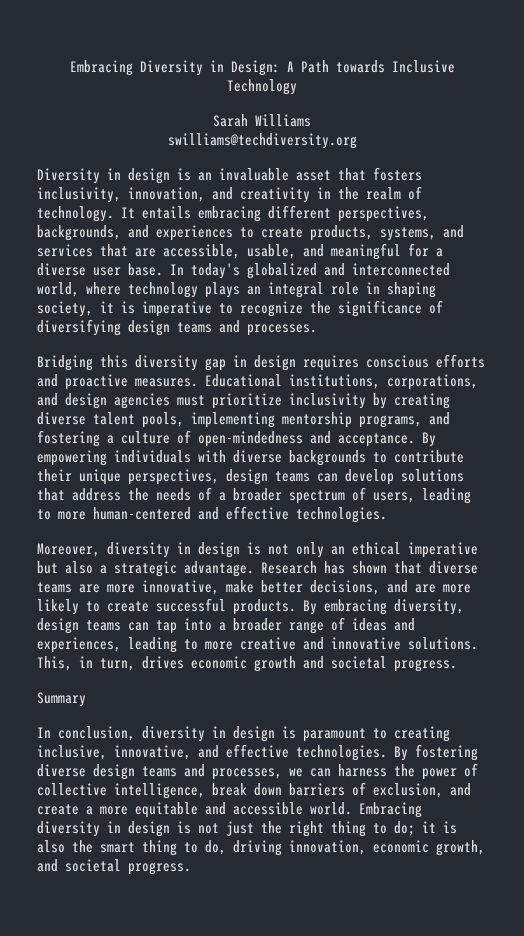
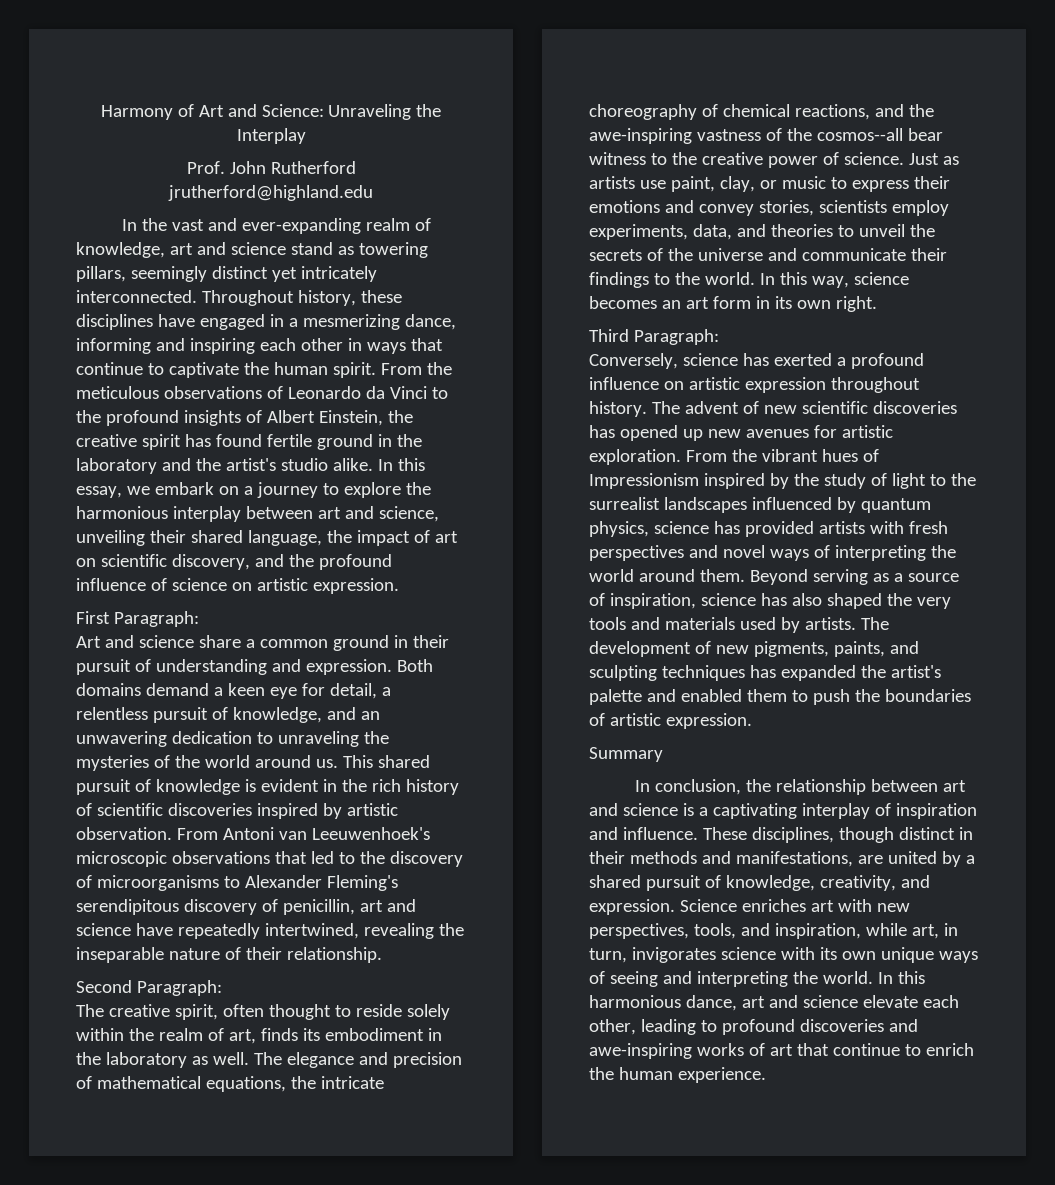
[69,60,455,76] [227,79,297,95] [213,114,311,127] [167,133,357,149] [37,167,422,184] [37,186,422,203] [37,205,429,222] [37,225,464,241] [37,243,443,260] [37,263,450,279] [37,282,436,298] [37,300,443,317] [37,319,317,336] [37,354,485,371] [37,374,478,390] [37,393,450,409] [37,412,450,428] [37,430,436,447] [37,450,464,466] [37,469,464,485] [37,487,471,504] [37,506,387,523] [37,542,478,558] [37,561,478,577] [37,580,471,595] [37,598,464,615] [37,617,415,634] [37,637,478,653] [37,656,457,672] [37,692,86,707] [37,726,450,742] [37,744,478,761] [37,763,478,780] [37,782,471,799] [37,802,422,818] [37,821,457,837] [37,840,485,856] [37,859,191,875] Embracing Diversity in Design: A Path towards Inclusive Technology // Sarah Williams // swilliams@techdiversity.org // Diversity in design is an invaluable asset that fosters inclusivity, innovation, and creativity in the realm of technology. It entails embracing different perspectives, backgrounds, and experiences to create products, systems, and services that are accessible, usable, and meaningful for a diverse user base. In today's globalized and interconnected world, where technology plays an integral role in shaping society, it is imperative to recognize the significance of diversifying design teams and processes. // Bridging this diversity gap in design requires conscious efforts and proactive measures. Educational institutions, corporations, and design agencies must prioritize inclusivity by creating diverse talent pools, implementing mentorship programs, and fostering a culture of open-mindedness and acceptance. By empowering individuals with diverse backgrounds to contribute their unique perspectives, design teams can develop solutions that address the needs of a broader spectrum of users, leading to more human-centered and effective technologies. // Moreover, diversity in design is not only an ethical imperative but also a strategic advantage. Research has shown that diverse teams are more innovative, make better decisions, and are more likely to create successful products. By embracing diversity, design teams can tap into a broader range of ideas and experiences, leading to more creative and innovative solutions. This, in turn, drives economic growth and societal progress. // Summary // In conclusion, diversity in design is paramount to creating inclusive, innovative, and effective technologies. By fostering diverse design teams and processes, we can harness the power of collective intelligence, break down barriers of exclusion, and create a more equitable and accessible world. Embracing diversity in design is not just the right thing to do; it is also the smart thing to do, driving innovation, economic growth, and societal progress. -> [100,104,442,120] [236,128,306,144] [186,161,356,174] [168,185,373,201] [122,218,432,234] [76,242,428,258] [76,266,377,282] [76,290,402,306] [76,314,456,330] [76,338,443,354] [76,362,452,378] [76,386,448,399] [76,410,413,426] [76,434,422,450] [76,458,425,474] [76,482,431,498] [76,506,439,522] [76,530,458,546] [76,554,392,570] [76,578,399,594] [76,611,199,627] [76,635,449,651] [76,659,433,675] [76,683,391,699] [76,707,380,723] [76,731,389,747] [76,755,430,771] [76,779,459,795] [76,803,398,819] [76,827,430,840] [76,851,463,867] [76,875,398,891] [76,899,416,915] [76,923,464,939] [76,947,382,963] [76,980,222,996] [76,1004,450,1020] [76,1028,442,1044] [76,1052,462,1068] [76,1076,384,1092] [589,104,934,120] [589,128,943,144] [589,152,959,168] [589,176,950,192] [589,200,949,216] [589,224,935,240] [589,248,947,261] [589,272,909,288] [589,296,877,312] [589,329,719,345] [589,353,924,369] [589,377,920,393] [589,401,957,417] [589,425,893,441] [589,449,879,465] [589,473,976,489] [589,497,931,513] [589,521,948,537] [589,545,956,561] [589,569,959,585] [589,593,951,609] [589,617,889,633] [589,641,919,657] [589,665,941,681] [589,689,971,705] [589,713,752,729] [589,747,663,762] [635,779,967,795] [589,803,977,819] [589,827,973,843] [589,851,975,867] [589,875,930,891] [589,899,910,915] [589,923,958,939] [589,947,978,963] [589,971,925,987] [589,995,959,1011] [589,1019,918,1035] [589,1043,974,1059] [589,1067,766,1083] Harmony of Art and Science: Unraveling the Interplay // Prof. John Rutherford // jrutherford@highland.edu // In the vast and ever-expanding realm of knowledge, art and science stand as towering pillars, seemingly distinct yet intricately interconnected. Throughout history, these disciplines have engaged in a mesmerizing dance, informing and inspiring each other in ways that continue to captivate the human spirit. From the meticulous observations of Leonardo da Vinci to the profound insights of Albert Einstein, the creative spirit has found fertile ground in the laboratory and the artist's studio alike. In this essay, we embark on a journey to explore the harmonious interplay between art and science, unveiling their shared language, the impact of art on scientific discovery, and the profound influence of science on artistic expression. // First Paragraph: // Art and science share a common ground in their pursuit of understanding and expression. Both domains demand a keen eye for detail, a relentless pursuit of knowledge, and an unwavering dedication to unraveling the mysteries of the world around us. This shared pursuit of knowledge is evident in the rich history of scientific discoveries inspired by artistic observation. From Antoni van Leeuwenhoek's microscopic observations that led to the discovery of microorganisms to Alexander Fleming's serendipitous discovery of penicillin, art and science have repeatedly intertwined, revealing the inseparable nature of their relationship. // Second Paragraph: // The creative spirit, often thought to reside solely within the realm of art, finds its embodiment in the laboratory as well. The elegance and precision of mathematical equations, the intricate choreography of chemical reactions, and the awe-inspiring vastness of the cosmos--all bear witness to the creative power of science. Just as artists use paint, clay, or music to express their emotions and convey stories, scientists employ experiments, data, and theories to unveil the secrets of the universe and communicate their findings to the world. In this way, science becomes an art form in its own right. // Third Paragraph: // Conversely, science has exerted a profound influence on artistic expression throughout history. The advent of new scientific discoveries has opened up new avenues for artistic exploration. From the vibrant hues of Impressionism inspired by the study of light to the surrealist landscapes influenced by quantum physics, science has provided artists with fresh perspectives and novel ways of interpreting the world around them. Beyond serving as a source of inspiration, science has also shaped the very tools and materials used by artists. The development of new pigments, paints, and sculpting techniques has expanded the artist's palette and enabled them to push the boundaries of artistic expression. // Summary // In conclusion, the relationship between art and science is a captivating interplay of inspiration and influence. These disciplines, though distinct in their methods and manifestations, are united by a shared pursuit of knowledge, creativity, and expression. Science enriches art with new perspectives, tools, and inspiration, while art, in turn, invigorates science with its own unique ways of seeing and interpreting the world. In this harmonious dance, art and science elevate each other, leading to profound discoveries and awe-inspiring works of art that continue to enrich the human experience.

